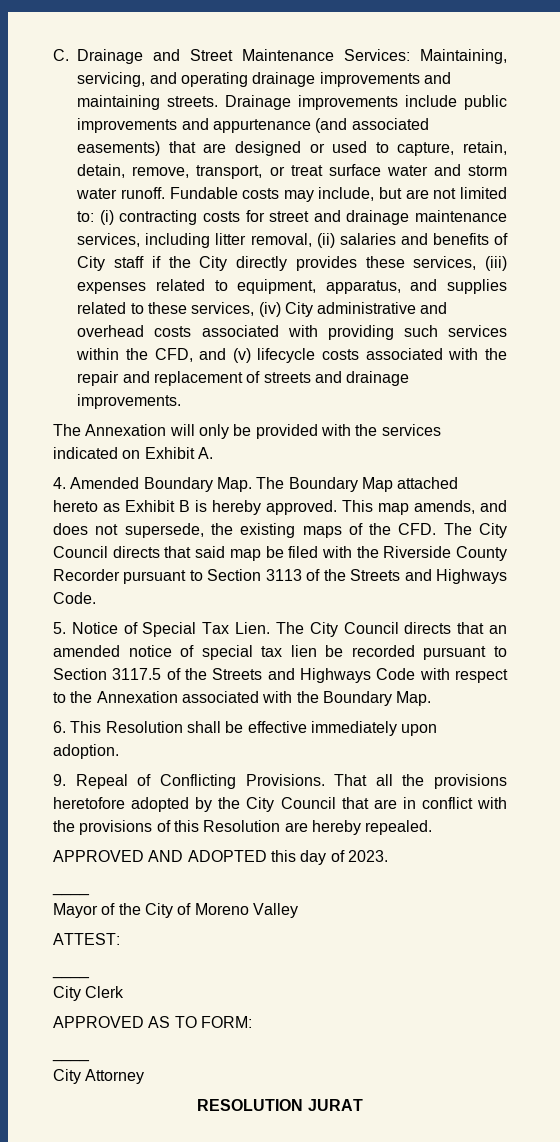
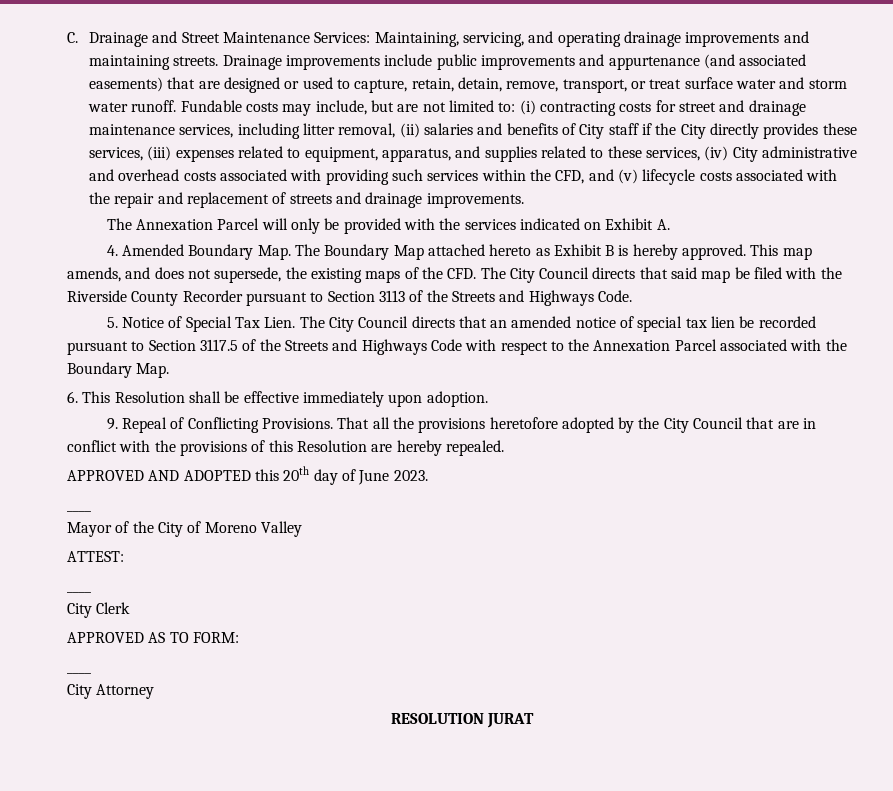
(167, 430) none -> [217,218,260,230] Parcel
(178, 697) none -> [674,339,717,351] Parcel
(296, 856) none -> [283,466,310,481] 20th
(345, 856) none -> [358,470,390,485] June

